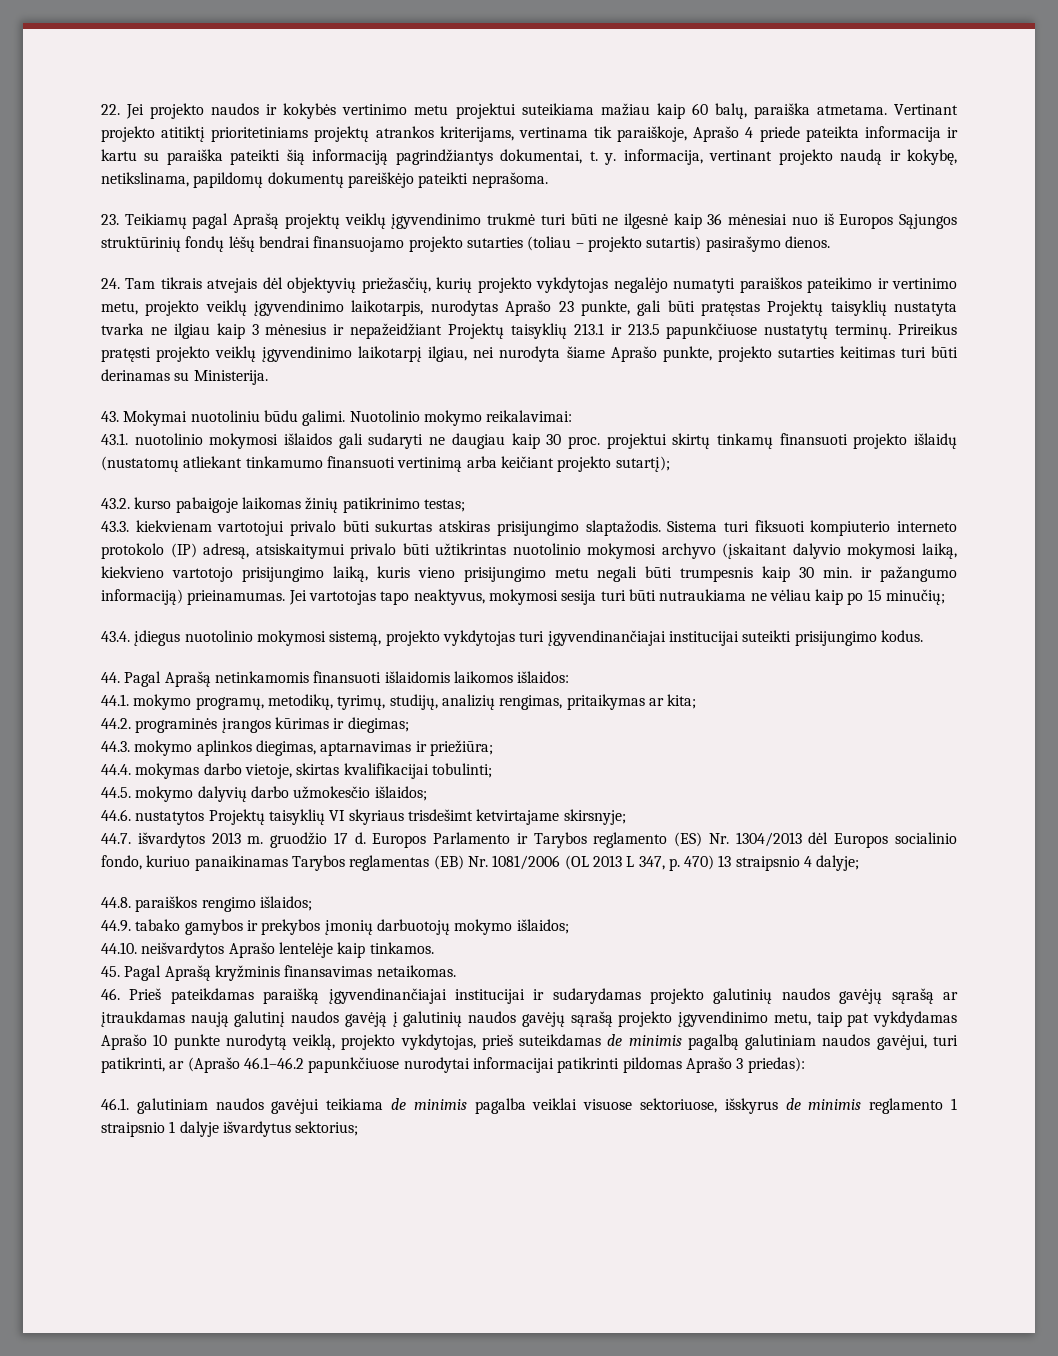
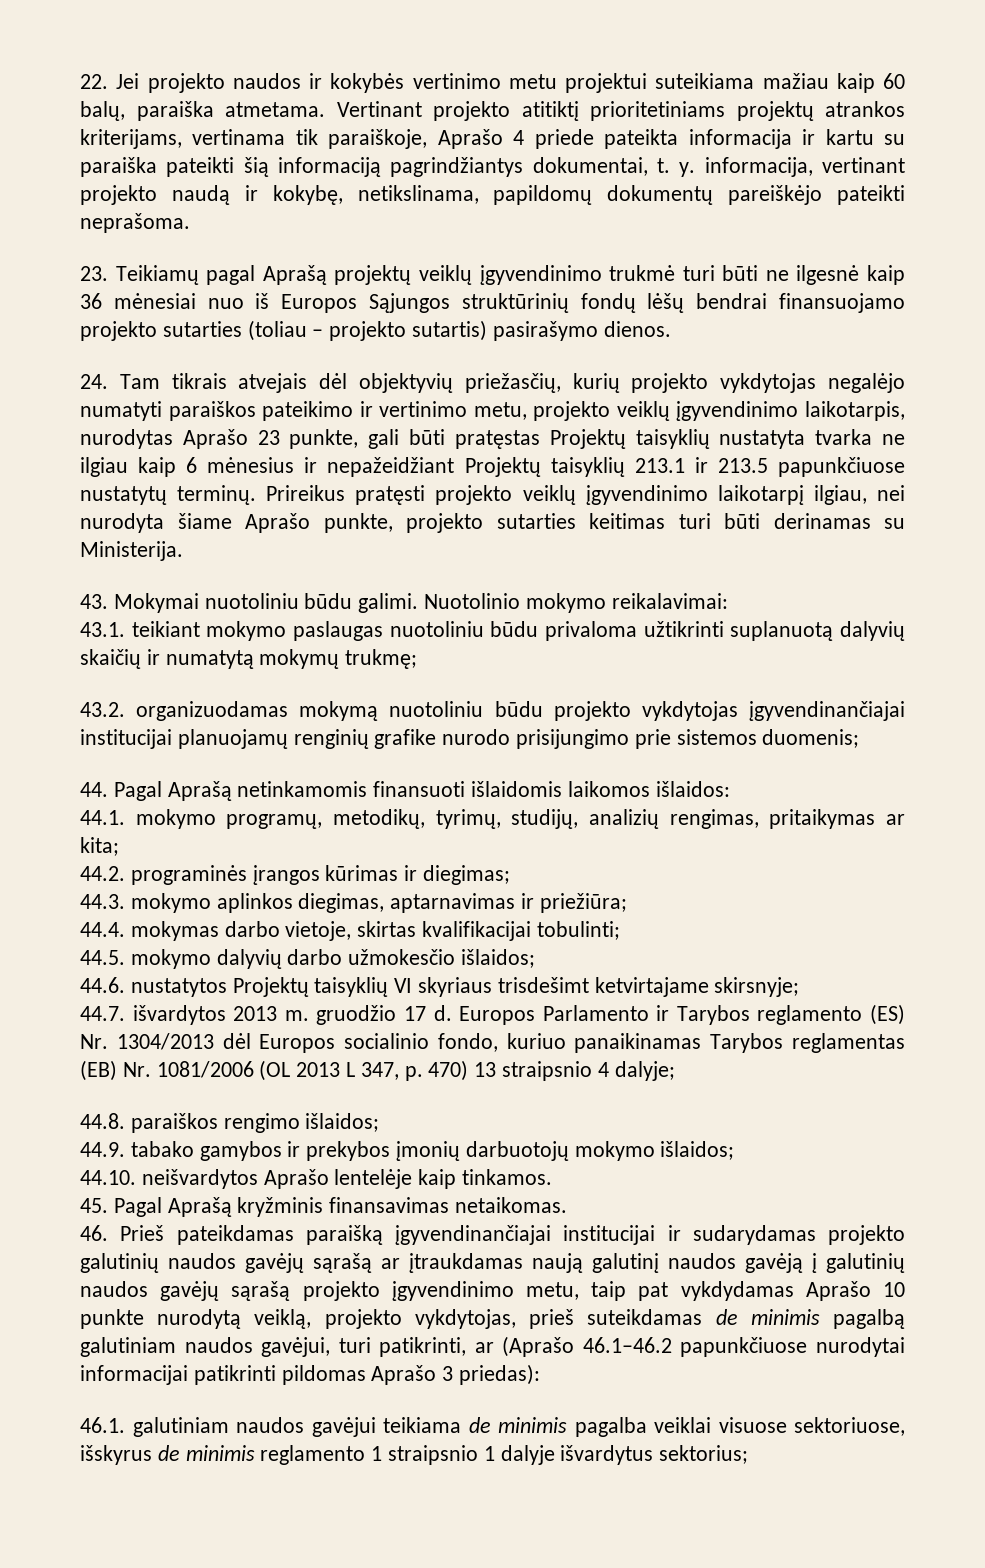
[251,324,259,335] 3 -> [186,457,198,473] 6
[134,433,957,449] [101,456,670,472] [101,497,465,513] [101,520,958,536] [101,543,958,559] [101,566,958,582] [101,589,946,605] [101,630,923,646] nuotolinio mokymosi išlaidos gali sudaryti ne daugiau kaip 30 proc. projektui skirtų tinkamų finansuoti projekto išlaidų (nustatomų atliekant tinkamumo finansuoti vertinimą arba keičiant projekto sutartį); // 43.2. kurso pabaigoje laikomas žinių patikrinimo testas; // 43.3. kiekvienam vartotojui privalo būti sukurtas atskiras prisijungimo slaptažodis. Sistema turi fiksuoti kompiuterio interneto protokolo (IP) adresą, atsiskaitymui privalo būti užtikrintas nuotolinio mokymosi archyvo (įskaitant dalyvio mokymosi laiką, kiekvieno vartotojo prisijungimo laiką, kuris vieno prisijungimo metu negali būti trumpesnis kaip 30 min. ir pažangumo informaciją) prieinamumas. Jei vartotojas tapo neaktyvus, mokymosi sesija turi būti nutraukiama ne vėliau kaip po 15 minučių; // 43.4. įdiegus nuotolinio mokymosi sistemą, projekto vykdytojas turi įgyvendinančiajai institucijai suteikti prisijungimo kodus. -> [131,621,905,641] [80,649,418,669] [80,701,905,721] [80,729,860,749] teikiant mokymo paslaugas nuotoliniu būdu privaloma užtikrinti suplanuotą dalyvių skaičių ir numatytą mokymų trukmę; // 43.2. organizuodamas mokymą nuotoliniu būdu projekto vykdytojas įgyvendinančiajai institucijai planuojamų renginių grafike nurodo prisijungimo prie sistemos duomenis;

